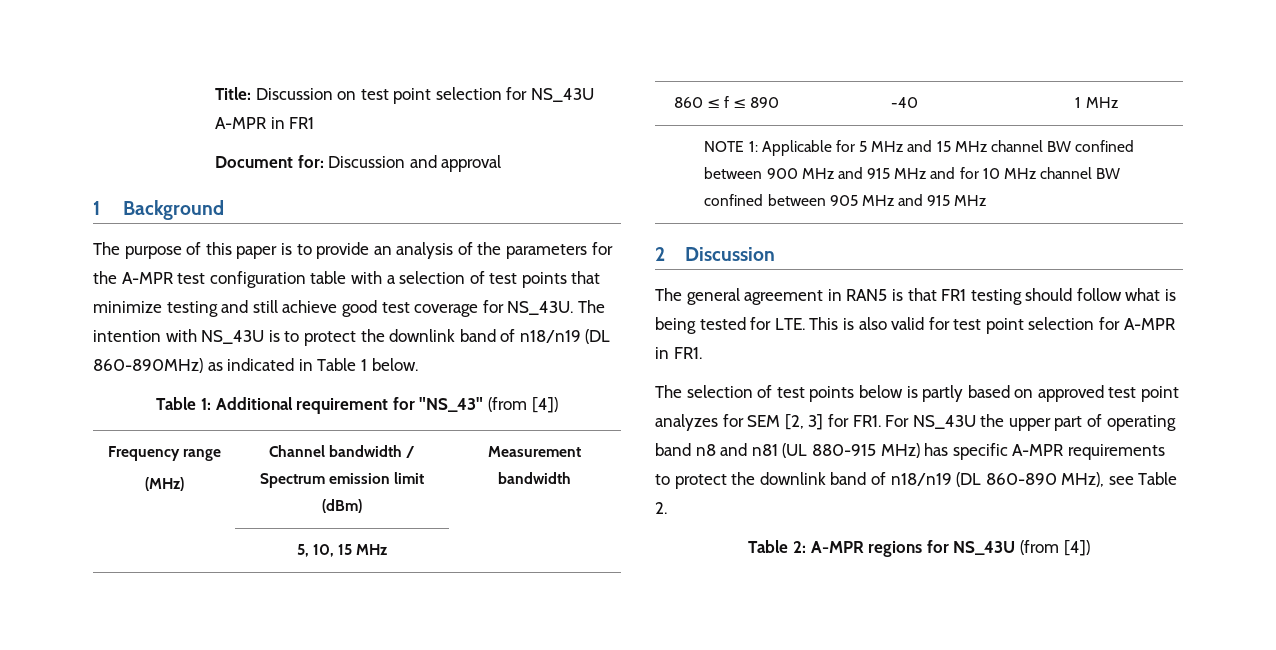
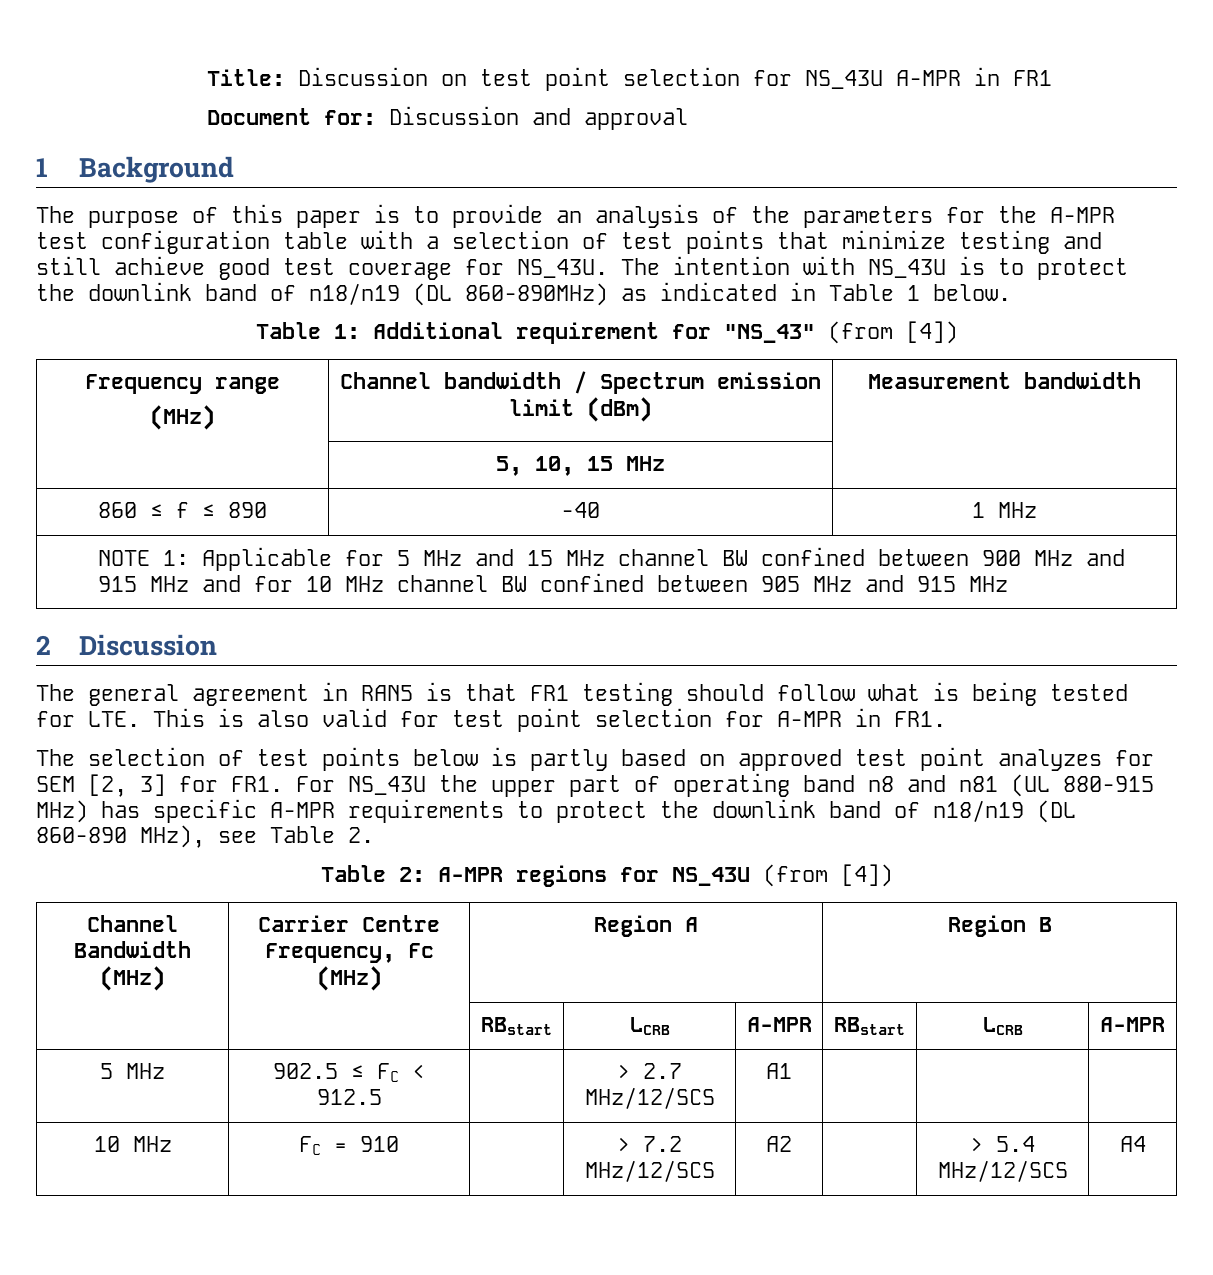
(1090, 548) none -> [87,915,178,932] [74,941,191,958] [100,966,165,991] [258,915,440,932] [264,943,434,963] [316,966,382,991] [594,915,699,937] [947,915,1052,937] [481,1017,552,1035] [629,1017,670,1035] [746,1017,812,1032] [834,1017,906,1035] [982,1017,1023,1035] [1100,1017,1165,1032] [100,1063,165,1079] [273,1063,425,1082] [316,1089,382,1105] [617,1063,683,1079] [584,1087,715,1109] [766,1063,793,1079] [93,1136,172,1152] [299,1136,399,1155] [617,1136,683,1152] [584,1160,715,1182] [766,1136,793,1152] [970,1136,1035,1152] [937,1160,1068,1182] [1119,1136,1146,1152] // Channel Bandwidth (MHz) | Carrier Centre Frequency, Fc (MHz) | Region A | Region B // | | RBstart | LCRB | A-MPR | RBstart | LCRB | A-MPR // 5 MHz | 902.5 ≤ FC < 912.5 | | > 2.7 MHz/12/SCS | A1 | | | // 10 MHz | FC = 910 | | > 7.2 MHz/12/SCS | A2 | | > 5.4 MHz/12/SCS | A4

